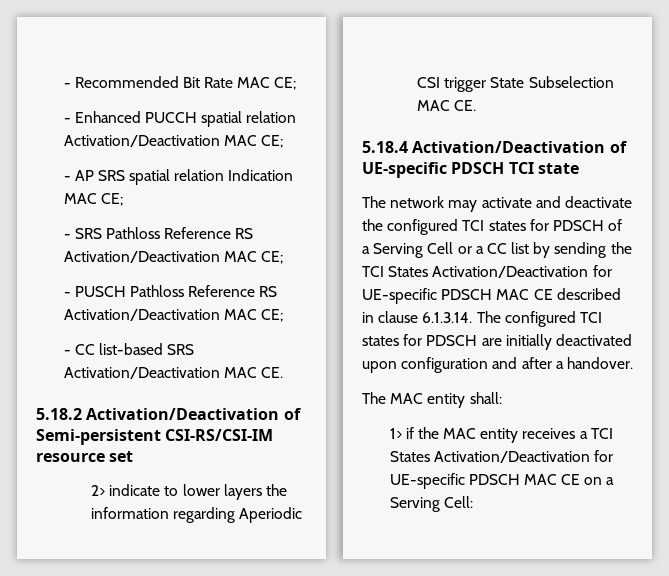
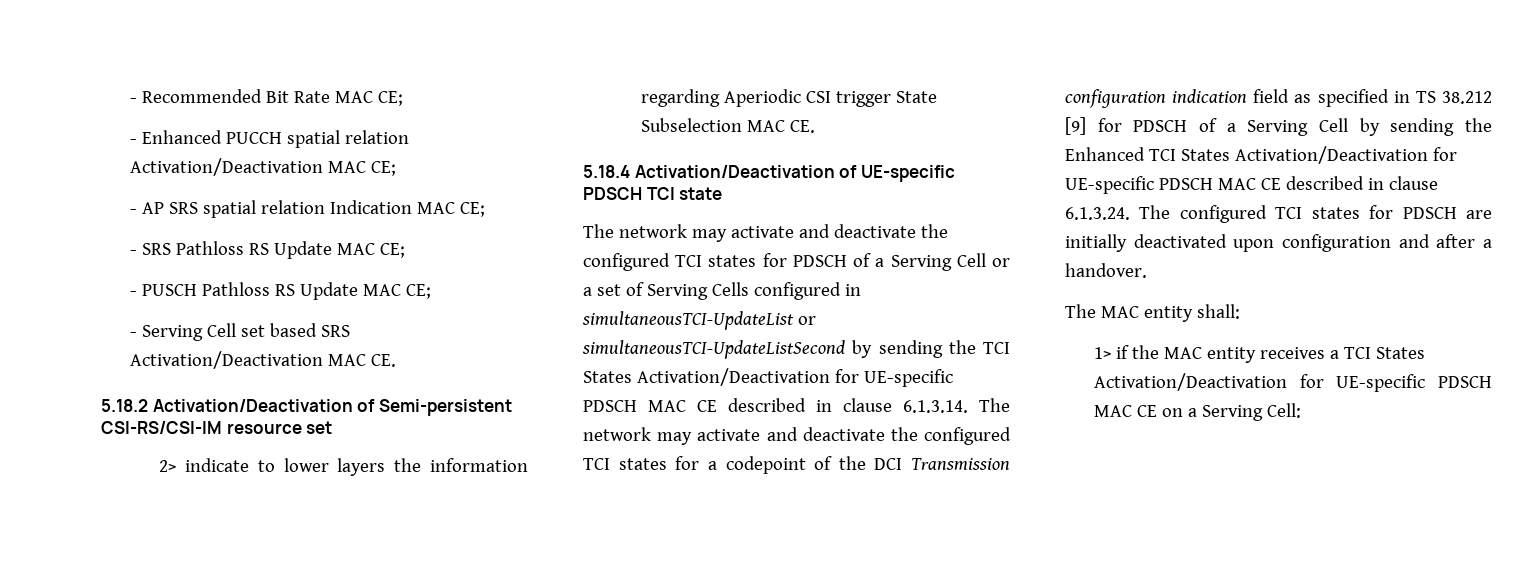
[164,227,254,239] [63,251,220,263] Reference RS Activation/Deactivation -> [249,241,333,259] RS Update
[188,285,278,297] [63,309,283,322] [63,343,163,355] Reference RS Activation/Deactivation MAC CE; // - CC list-based -> [275,282,432,300] [130,323,318,341] RS Update MAC CE; // - Serving Cell set based
[486,242,530,254] CC list -> [596,282,861,300] [582,311,816,330] [582,340,845,359] set of Serving Cells configured in simultaneousTCI-UpdateList or simultaneousTCI-UpdateListSecond
(501, 317) none -> [583,427,1011,445] [583,456,1010,474] [1065,89,1492,108] [1065,117,1492,136] [1065,146,1457,164] [1065,176,1438,194] [1065,205,1171,220] network may activate and deactivate the configured TCI states for a codepoint of the DCI Transmission configuration indication field as specified in TS 38.212 [9] for PDSCH of a Serving Cell by sending the Enhanced TCI States Activation/Deactivation for UE-specific PDSCH MAC CE described in clause 6.1.3.24. The

